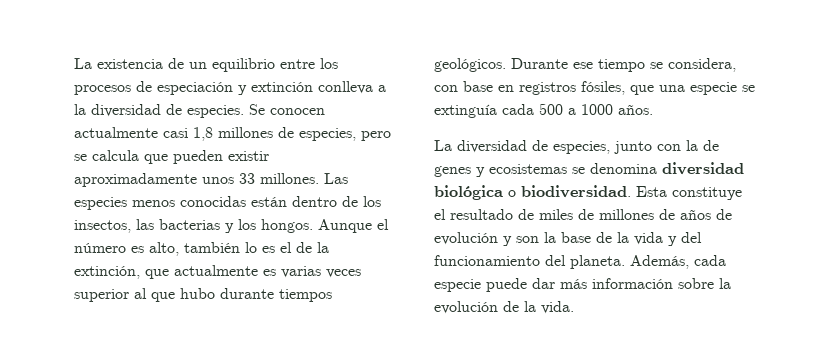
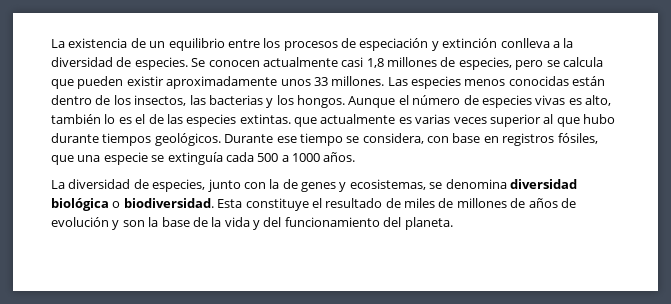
(126, 248) none -> [463,95,566,108] de especies vivas
[317,242,329,253] [74,266,140,279] la extinción, -> [166,114,291,127] las especies extintas.
[489,164,567,174] ecosistemas -> [349,179,426,190] ecosistemas,
[630,255,726,269] [434,278,731,292] [434,301,574,314] Además, cada especie puede dar más información sobre la evolución de la vida. -> (453, 223) none

